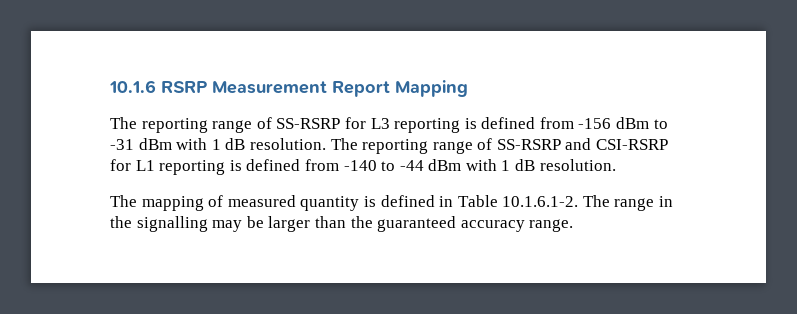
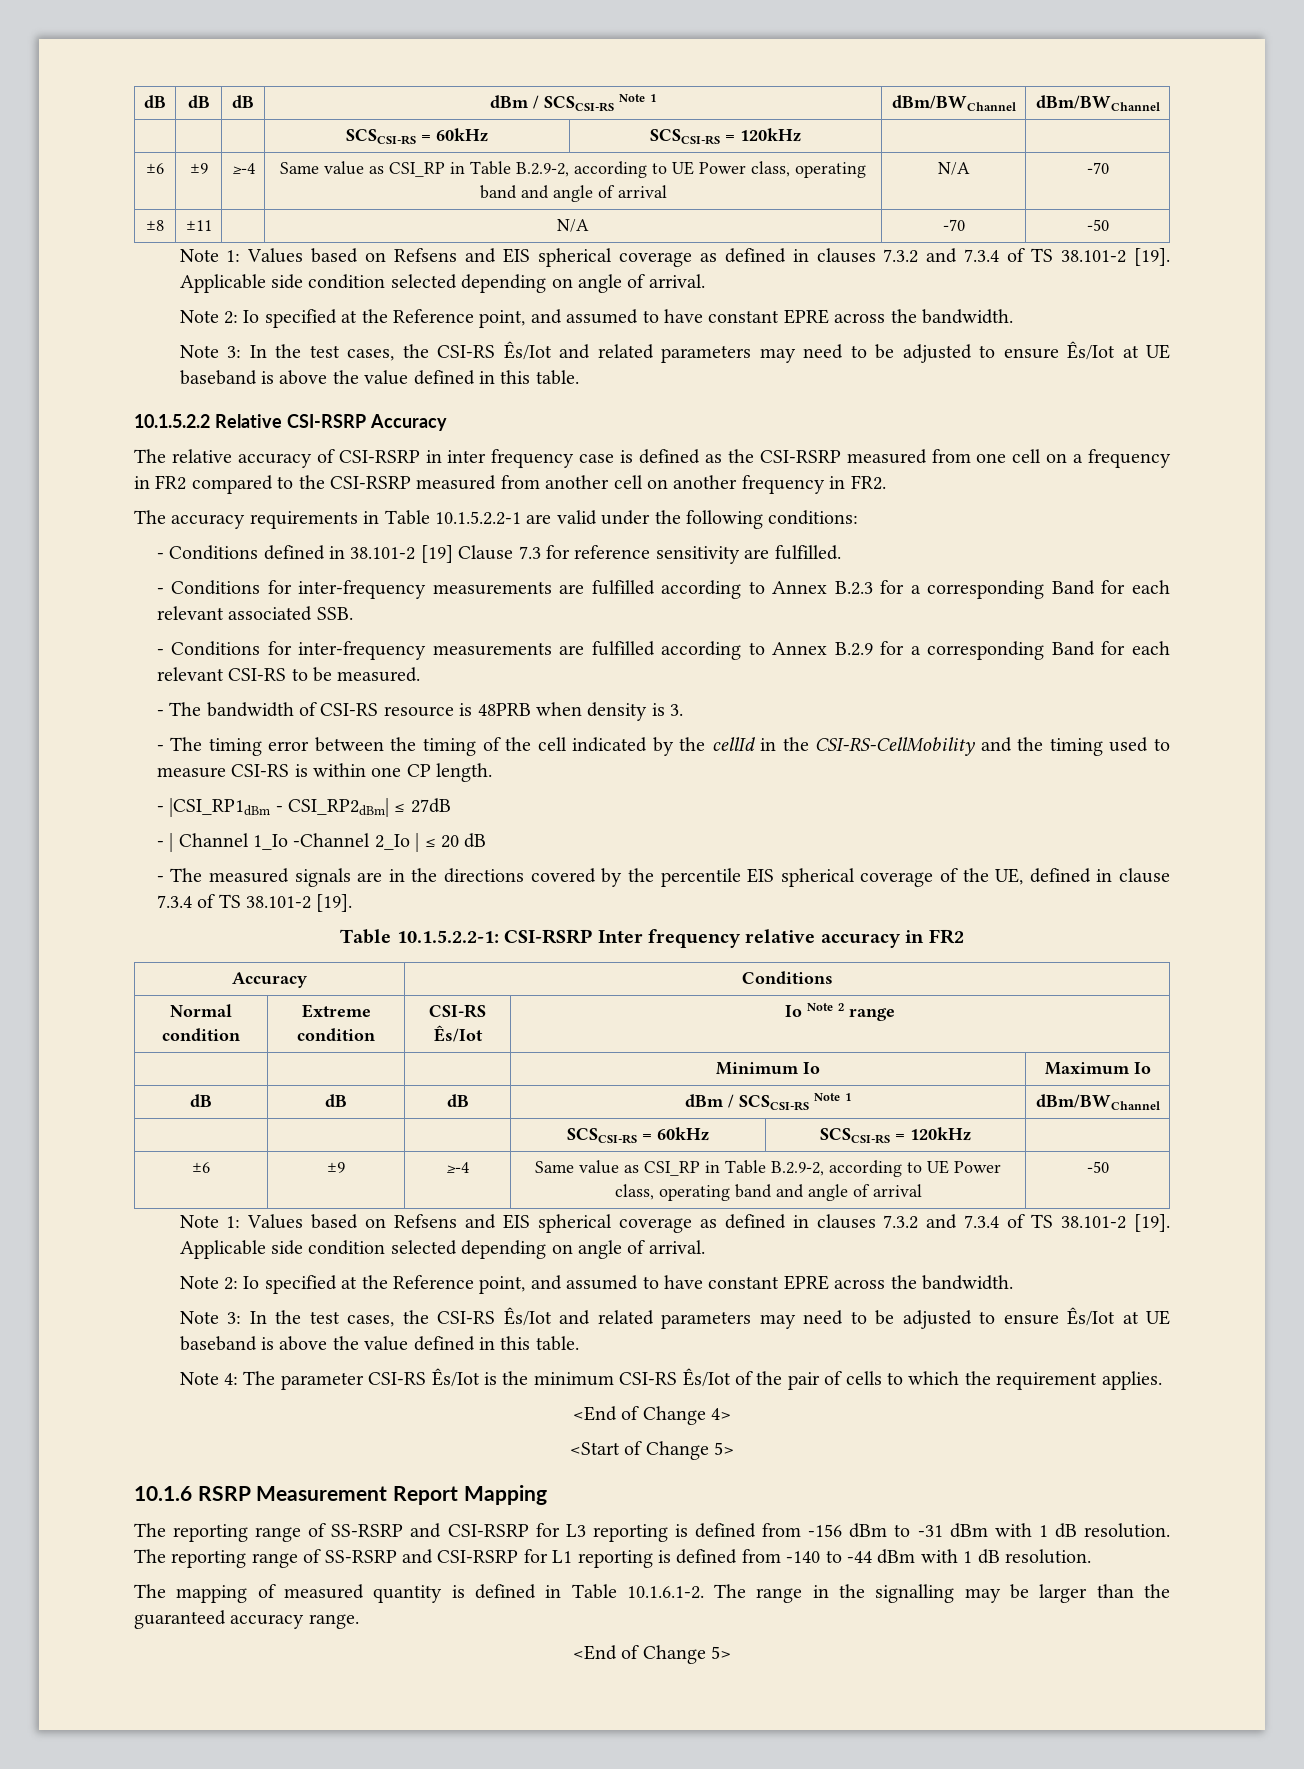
(109, 86) none -> [144,95,166,108] [187,95,210,108] [232,95,254,108] [490,94,656,112] [891,95,1016,111] [1035,95,1160,111] [346,128,488,145] [650,128,801,145] [146,163,164,174] [189,163,208,174] [231,163,255,174] [280,161,866,178] [479,185,667,202] [937,162,970,175] [1086,162,1109,174] [146,220,164,231] [185,220,212,231] [557,219,589,232] [942,219,965,231] [1086,219,1109,231] [179,248,1171,267] [179,274,705,293] [179,309,1013,328] [179,341,1170,363] [179,370,579,385] [134,414,447,431] [134,449,1171,468] [134,475,886,494] [134,510,859,529] [156,545,841,564] [156,580,1170,599] [156,606,353,621] [156,641,1170,660] [156,667,421,682] [156,702,684,721] [156,737,1170,756] [156,763,493,782] [156,798,451,817] [156,833,487,852] [156,868,1170,887] [156,894,353,912] [340,929,964,948] [232,972,307,988] [741,971,833,984] [170,1004,232,1017] [162,1028,240,1041] [301,1004,371,1018] [297,1028,375,1041] [429,1004,486,1018] [433,1025,483,1042] [785,1003,895,1021] [716,1062,820,1075] [1044,1062,1151,1075] [190,1094,212,1107] [325,1094,347,1107] [446,1094,469,1107] [685,1093,851,1111] [1035,1094,1160,1110] [567,1127,709,1144] [820,1127,971,1144] [192,1162,210,1173] [327,1162,345,1173] [446,1162,469,1173] [535,1160,1001,1177] [614,1184,922,1201] [1086,1161,1109,1173] [179,1214,1171,1233] [179,1240,705,1259] [179,1275,1013,1294] [179,1307,1170,1329] [179,1336,579,1351] [179,1368,1162,1390] [572,1406,732,1425] [569,1441,735,1460] dB | dB | dB | dBm / SCSCSI-RS Note 1 | dBm/BWChannel | dBm/BWChannel // | | | SCSCSI-RS = 60kHz | SCSCSI-RS = 120kHz | | // ±6 | ±9 | ≥-4 | Same value as CSI_RP in Table B.2.9-2, according to UE Power class, operating band and angle of arrival | N/A | -70 // ±8 | ±11 | | N/A | -70 | -50 // Note 1: Values based on Refsens and EIS spherical coverage as defined in clauses 7.3.2 and 7.3.4 of TS 38.101-2 [19]. Applicable side condition selected depending on angle of arrival. // Note 2: Io specified at the Reference point, and assumed to have constant EPRE across the bandwidth. // Note 3: In the test cases, the CSI-RS Ês/Iot and related parameters may need to be adjusted to ensure Ês/Iot at UE baseband is above the value defined in this table. // 10.1.5.2.2 Relative CSI-RSRP Accuracy // The relative accuracy of CSI-RSRP in inter frequency case is defined as the CSI-RSRP measured from one cell on a frequency in FR2 compared to the CSI-RSRP measured from another cell on another frequency in FR2. // The accuracy requirements in Table 10.1.5.2.2-1 are valid under the following conditions: // - Conditions defined in 38.101-2 [19] Clause 7.3 for reference sensitivity are fulfilled. // - Conditions for inter-frequency measurements are fulfilled according to Annex B.2.3 for a corresponding Band for each relevant associated SSB. // - Conditions for inter-frequency measurements are fulfilled according to Annex B.2.9 for a corresponding Band for each relevant CSI-RS to be measured. // - The bandwidth of CSI-RS resource is 48PRB when density is 3. // - The timing error between the timing of the cell indicated by the cellId in the CSI-RS-CellMobility and the timing used to measure CSI-RS is within one CP length. // - |CSI_RP1dBm - CSI_RP2dBm| ≤ 27dB // - | Channel 1_Io -Channel 2_Io | ≤ 20 dB // - The measured signals are in the directions covered by the percentile EIS spherical coverage of the UE, defined in clause 7.3.4 of TS 38.101-2 [19]. // Table 10.1.5.2.2-1: CSI-RSRP Inter frequency relative accuracy in FR2 // Accuracy | Conditions // Normal condition | Extreme condition | CSI-RS Ês/Iot | Io Note 2 range // | | | Minimum Io | Maximum Io // dB | dB | dB | dBm / SCSCSI-RS Note 1 | dBm/BWChannel // | | | SCSCSI-RS = 60kHz | SCSCSI-RS = 120kHz | // ±6 | ±9 | ≥-4 | Same value as CSI_RP in Table B.2.9-2, according to UE Power class, operating band and angle of arrival | -50 // Note 1: Values based on Refsens and EIS spherical coverage as defined in clauses 7.3.2 and 7.3.4 of TS 38.101-2 [19]. Applicable side condition selected depending on angle of arrival. // Note 2: Io specified at the Reference point, and assumed to have constant EPRE across the bandwidth. // Note 3: In the test cases, the CSI-RS Ês/Iot and related parameters may need to be adjusted to ensure Ês/Iot at UE baseband is above the value defined in this table. // Note 4: The parameter CSI-RS Ês/Iot is the minimum CSI-RS Ês/Iot of the pair of cells to which the requirement applies. // <End of Change 4> // <Start of Change 5> //
(341, 123) none -> [410,1523,529,1538] and CSI-RSRP
(574, 225) none -> [572,1645,732,1664] // <End of Change 5>

